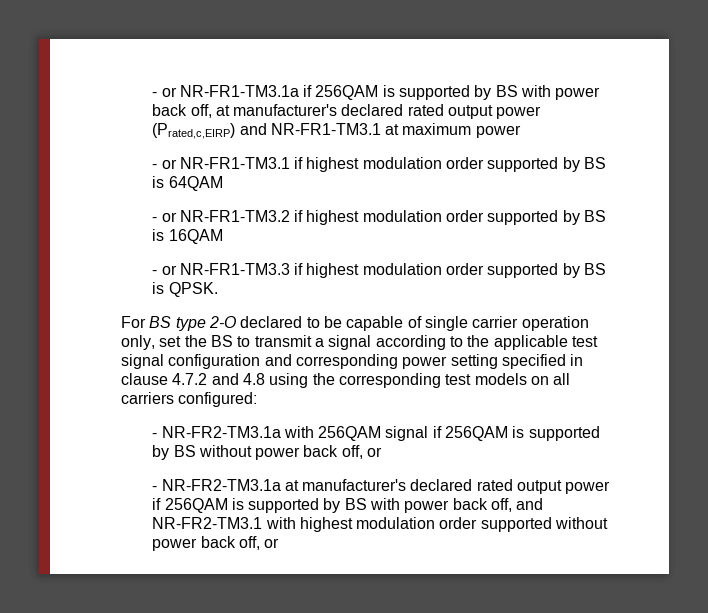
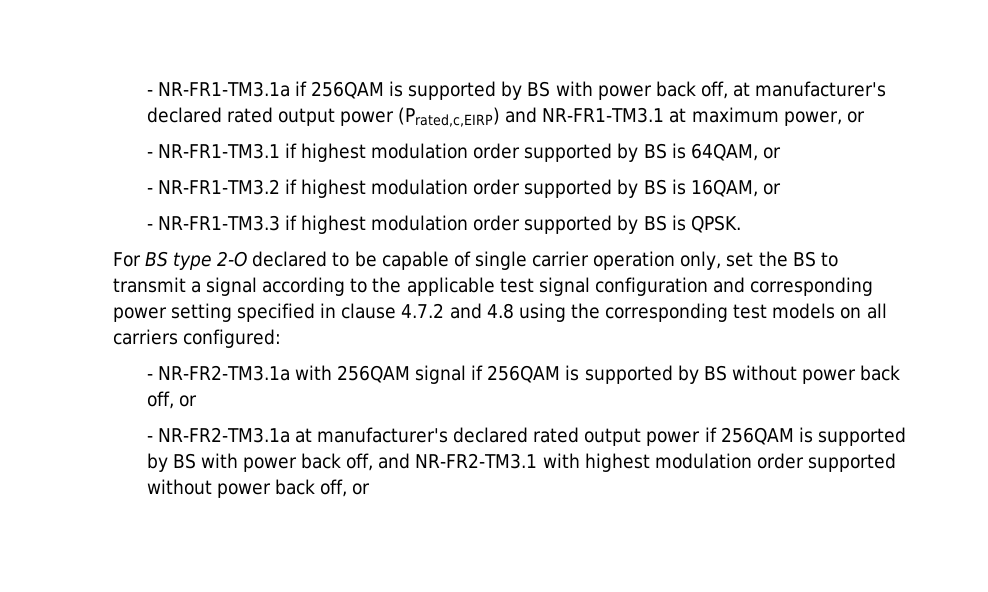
[152,87,177,97] - or -> [146,90,153,96] -
[475,125,521,138] [152,159,177,169] power // - or -> [783,111,865,126] [146,152,153,158] power, or // -
[168,176,223,191] [152,212,177,222] 64QAM // - or -> [690,143,781,161] [146,188,153,194] 64QAM, or // -
[168,229,223,244] [152,265,177,275] 16QAM // - or -> [690,179,781,197] [146,224,153,230] 16QAM, or // -

